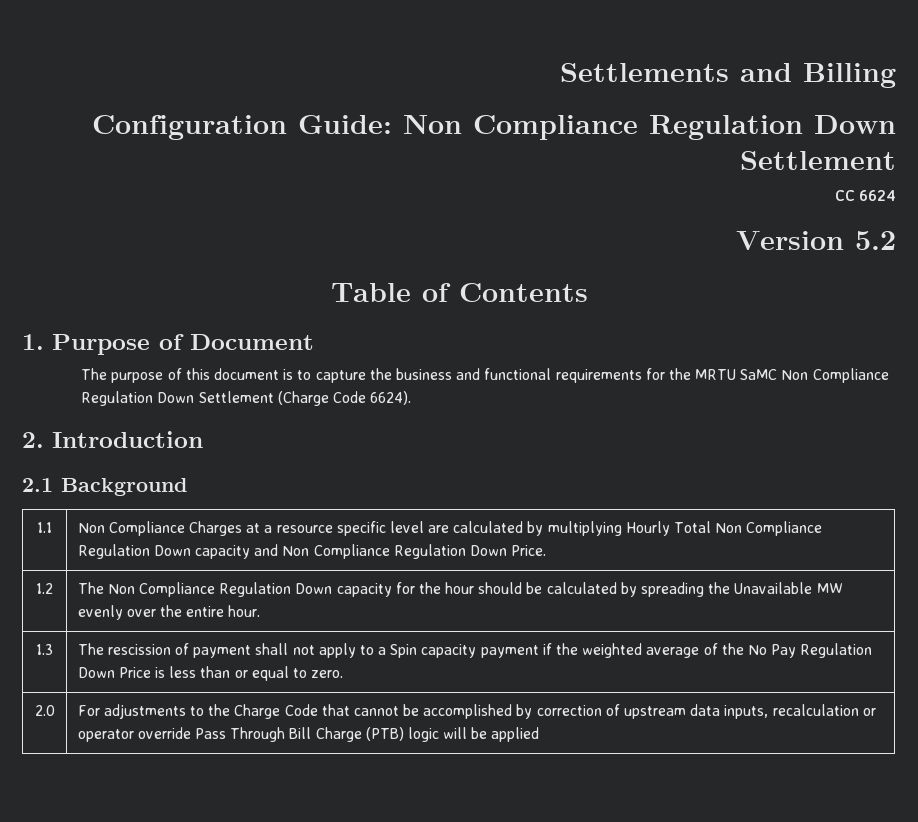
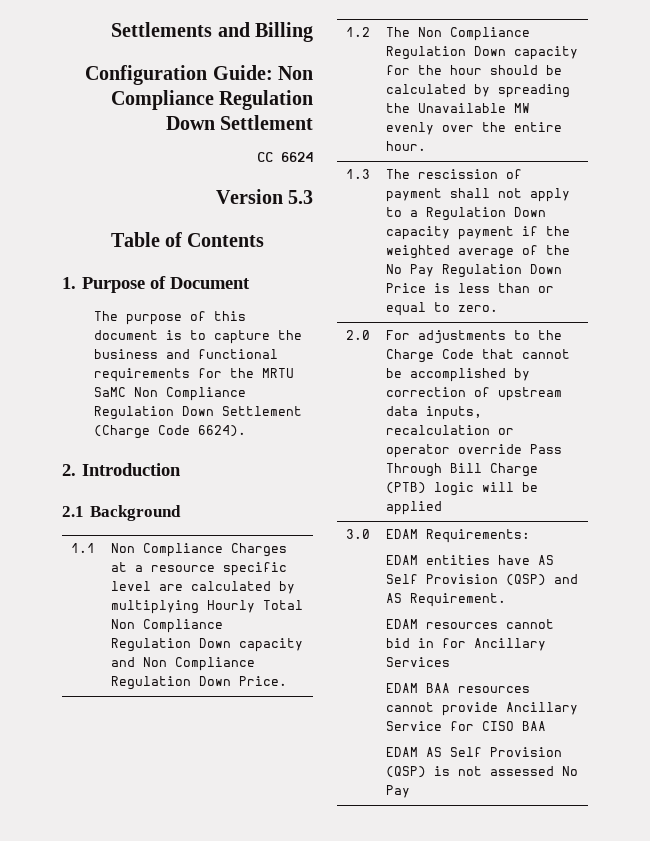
[855,231,896,250] 5.2 -> [288,190,313,204] 5.3
[390,644,418,658] Spin -> [426,207,547,221] Regulation Down
(540, 734) none -> [346,529,370,539] [386,529,531,543] [386,555,555,565] [386,574,579,586] [386,593,507,607] [386,619,555,629] [386,638,547,651] [386,657,451,667] [386,683,531,693] [386,702,579,716] [386,721,547,731] [386,747,563,757] [386,766,579,778] [386,785,411,798] // 3.0 | EDAM Requirements: // EDAM entities have AS Self Provision (QSP) and AS Requirement. // EDAM resources cannot bid in for Ancillary Services // EDAM BAA resources cannot provide Ancillary Service for CISO BAA // EDAM AS Self Provision (QSP) is not assessed No Pay

